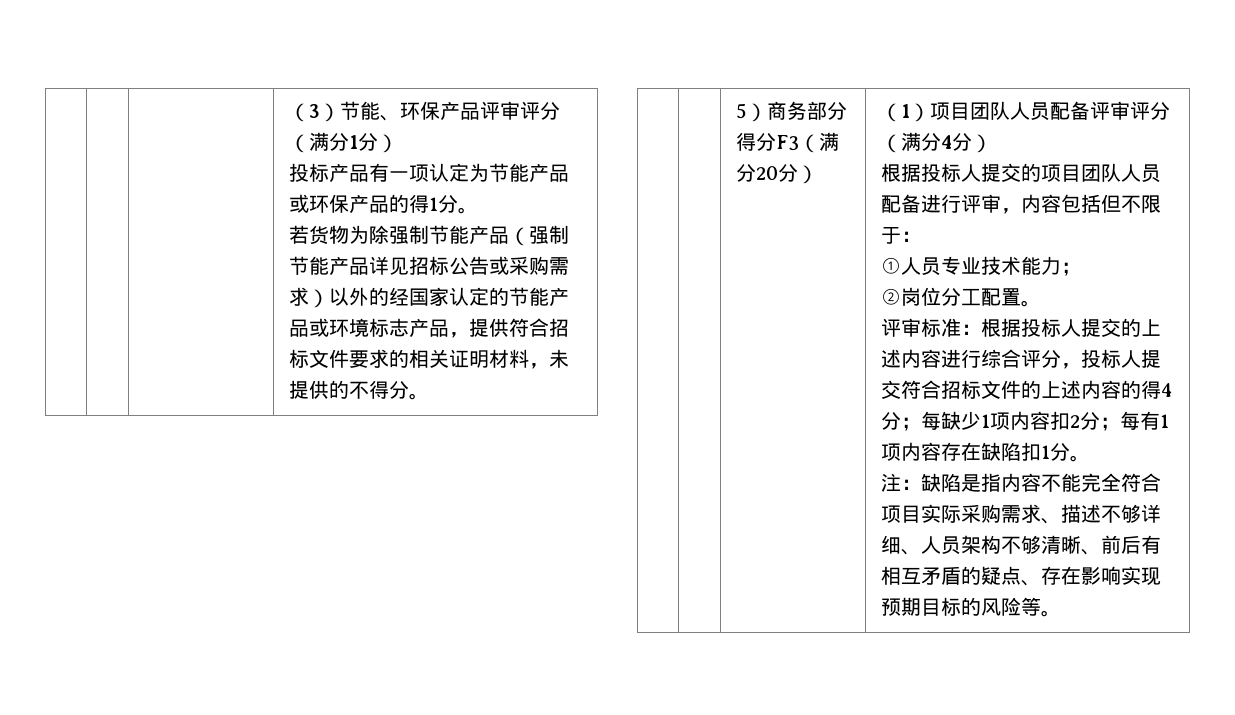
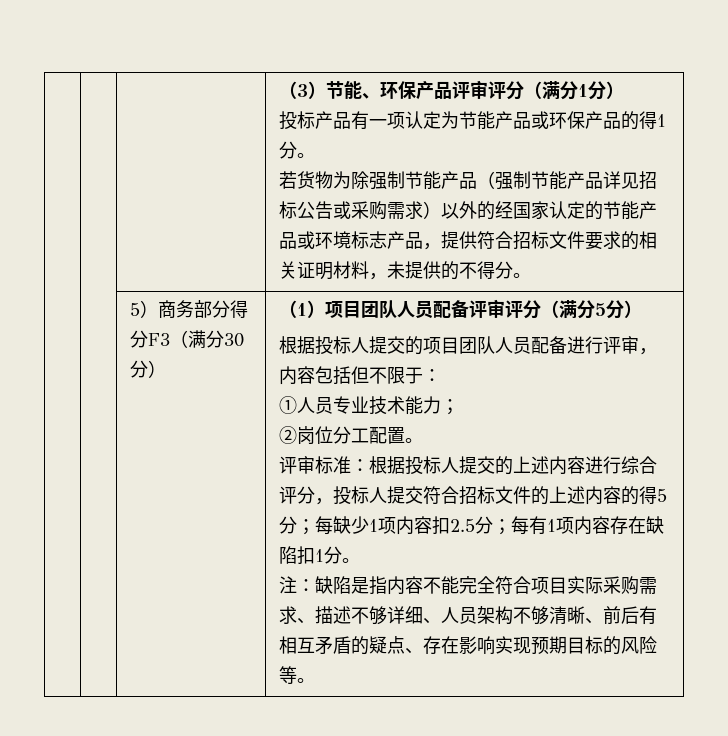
[755,166,778,180] 20 -> [223,333,244,347] 30
[940,135,952,149] 4 -> [594,303,606,316] 5
[1160,383,1173,397] 4 -> [656,489,667,502] 5
[1069,415,1080,428] 2 -> [449,519,475,532] 2.5

